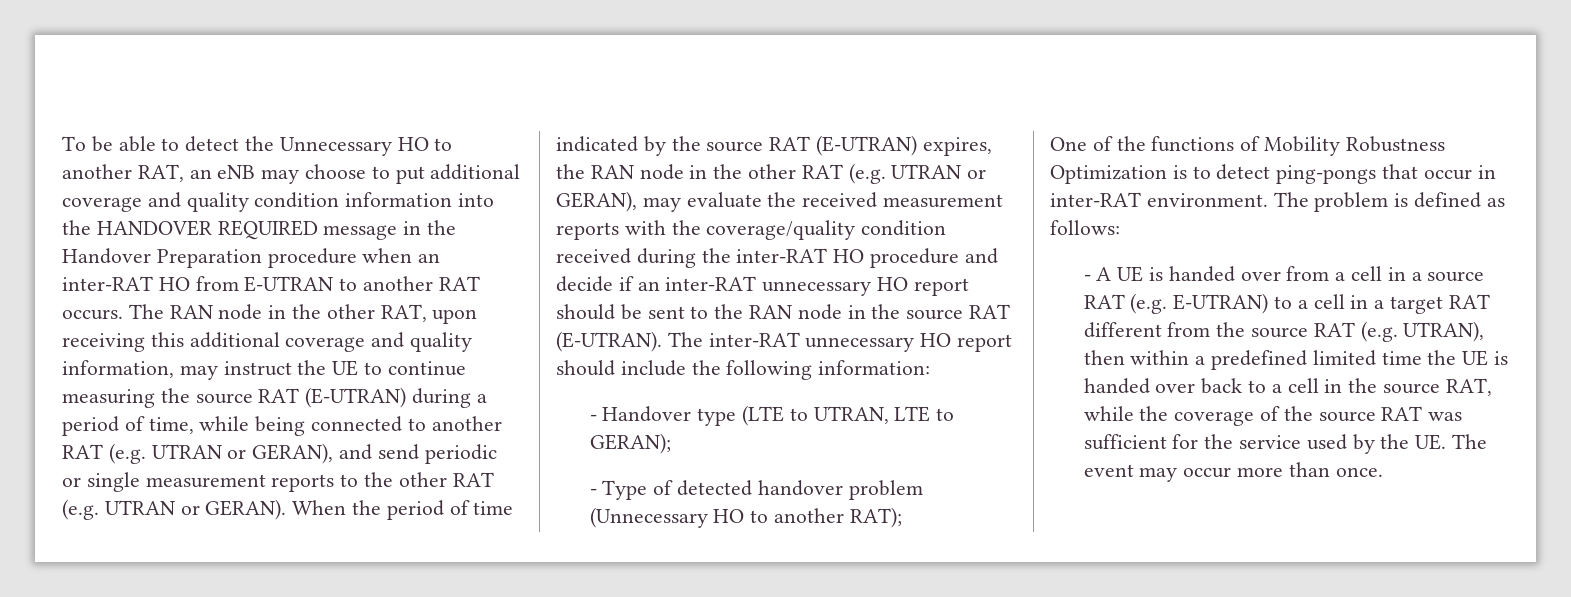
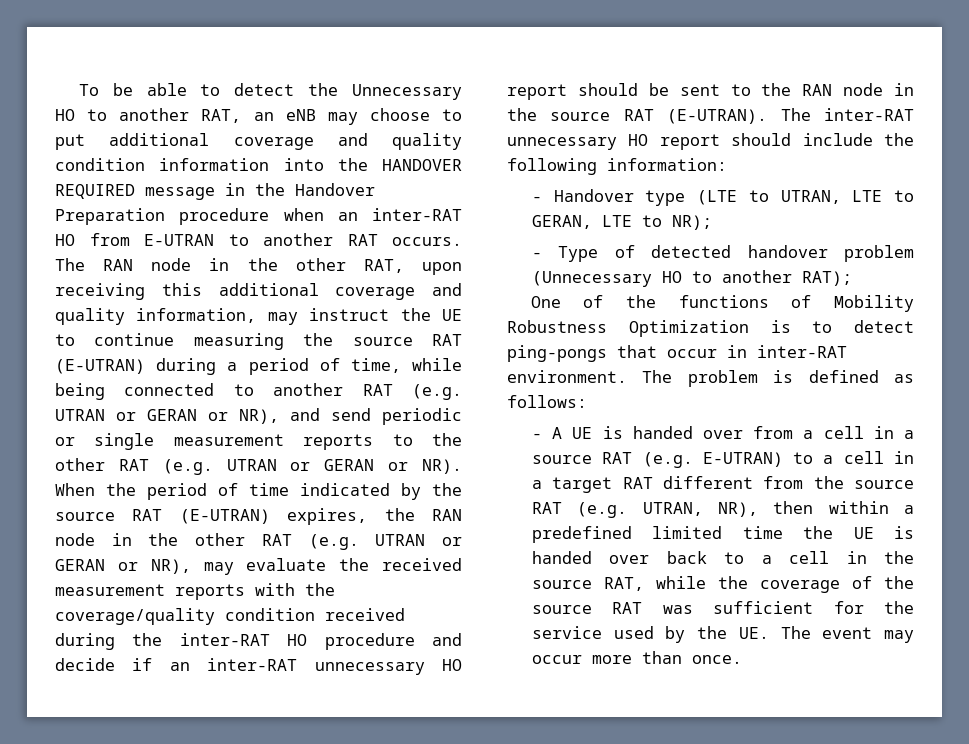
[252,443,334,464] GERAN), -> [147,409,279,424] GERAN or NR),
[205,499,287,520] GERAN). -> [324,459,462,474] GERAN or NR).
[556,191,637,212] GERAN), -> [55,559,191,574] GERAN or NR),
[589,433,671,454] GERAN); -> [532,215,713,230] GERAN, LTE to NR);
[1403,321,1485,342] UTRAN), -> [642,502,759,517] UTRAN, NR),

